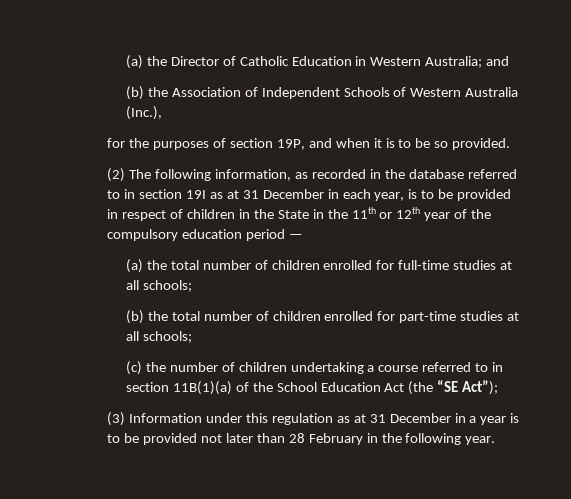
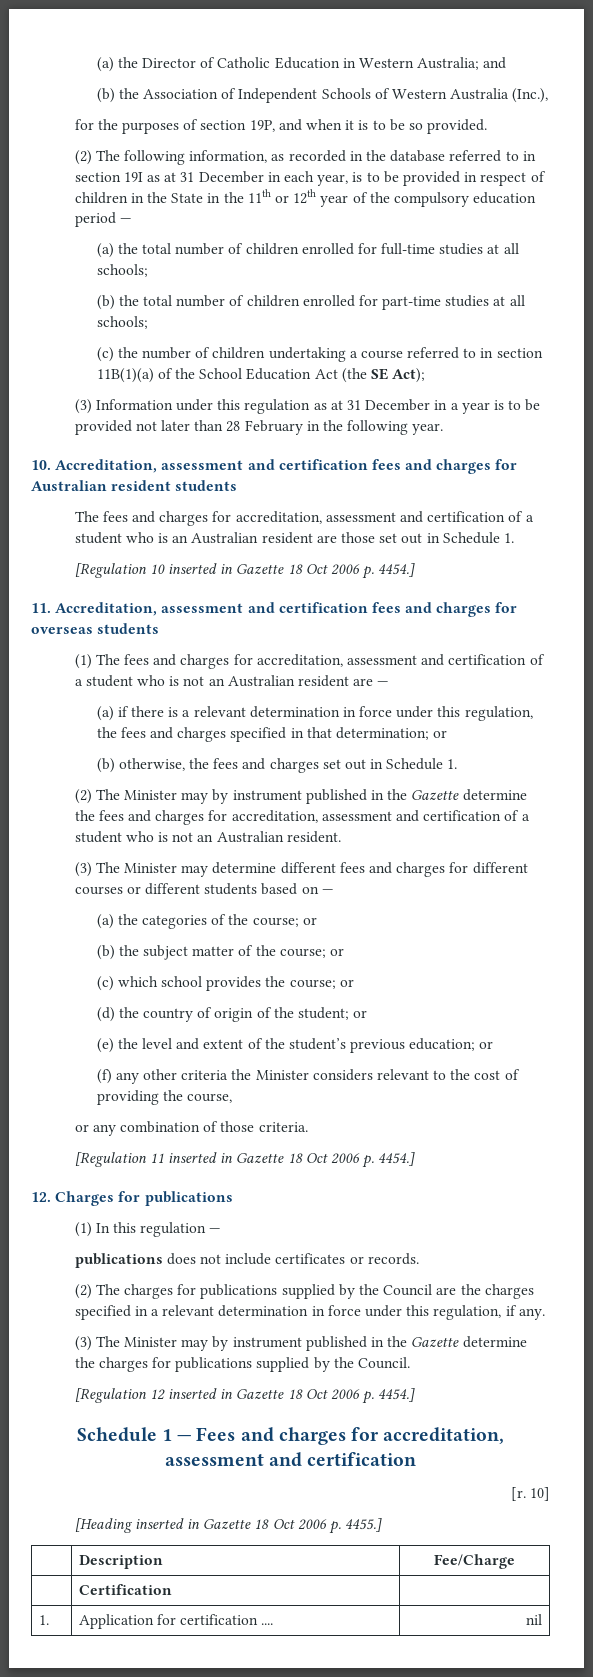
[437,380,499,395] “SE Act”); -> [370,368,426,383] SE Act);
(496, 440) none -> [31,459,518,474] [31,480,238,491] [74,511,534,526] [74,532,514,544] [74,563,416,579] [31,602,518,617] [31,623,160,634] [74,654,545,669] [74,675,390,687] [96,706,533,721] [96,727,448,742] [96,758,458,773] [74,789,527,804] [74,810,530,825] [74,831,341,843] [74,862,528,877] [74,883,334,895] [96,914,317,929] [96,945,344,960] [96,976,354,991] [96,1007,368,1022] [96,1038,494,1053] [96,1069,520,1084] [96,1090,232,1105] [74,1121,308,1136] [74,1152,416,1168] [31,1191,233,1206] [74,1222,222,1237] [74,1253,419,1268] [74,1284,534,1299] [74,1305,545,1320] [74,1336,527,1351] [74,1357,411,1372] [74,1388,416,1404] [76,1427,505,1445] [164,1452,417,1467] [510,1487,550,1501] [74,1518,383,1534] [78,1555,163,1569] [434,1554,515,1569] [78,1584,172,1595] [38,1615,49,1625] [78,1614,274,1629] [526,1614,543,1625] // 10. Accreditation, assessment and certification fees and charges for Australian resident students // The fees and charges for accreditation, assessment and certification of a student who is an Australian resident are those set out in Schedule 1. // [Regulation 10 inserted in Gazette 18 Oct 2006 p. 4454.] // 11. Accreditation, assessment and certification fees and charges for overseas students // (1) The fees and charges for accreditation, assessment and certification of a student who is not an Australian resident are — // (a) if there is a relevant determination in force under this regulation, the fees and charges specified in that determination; or // (b) otherwise, the fees and charges set out in Schedule 1. // (2) The Minister may by instrument published in the Gazette determine the fees and charges for accreditation, assessment and certification of a student who is not an Australian resident. // (3) The Minister may determine different fees and charges for different courses or different students based on — // (a) the categories of the course; or // (b) the subject matter of the course; or // (c) which school provides the course; or // (d) the country of origin of the student; or // (e) the level and extent of the student’s previous education; or // (f) any other criteria the Minister considers relevant to the cost of providing the course, // or any combination of those criteria. // [Regulation 11 inserted in Gazette 18 Oct 2006 p. 4454.] // 12. Charges for publications // (1) In this regulation — // publications does not include certificates or records. // (2) The charges for publications supplied by the Council are the charges specified in a relevant determination in force under this regulation, if any. // (3) The Minister may by instrument published in the Gazette determine the charges for publications supplied by the Council. // [Regulation 12 inserted in Gazette 18 Oct 2006 p. 4454.] // Schedule 1 — Fees and charges for accreditation, assessment and certification // [r. 10] // [Heading inserted in Gazette 18 Oct 2006 p. 4455.] // | Description | Fee/Charge // | Certification | // 1. | Application for certification .... | nil

